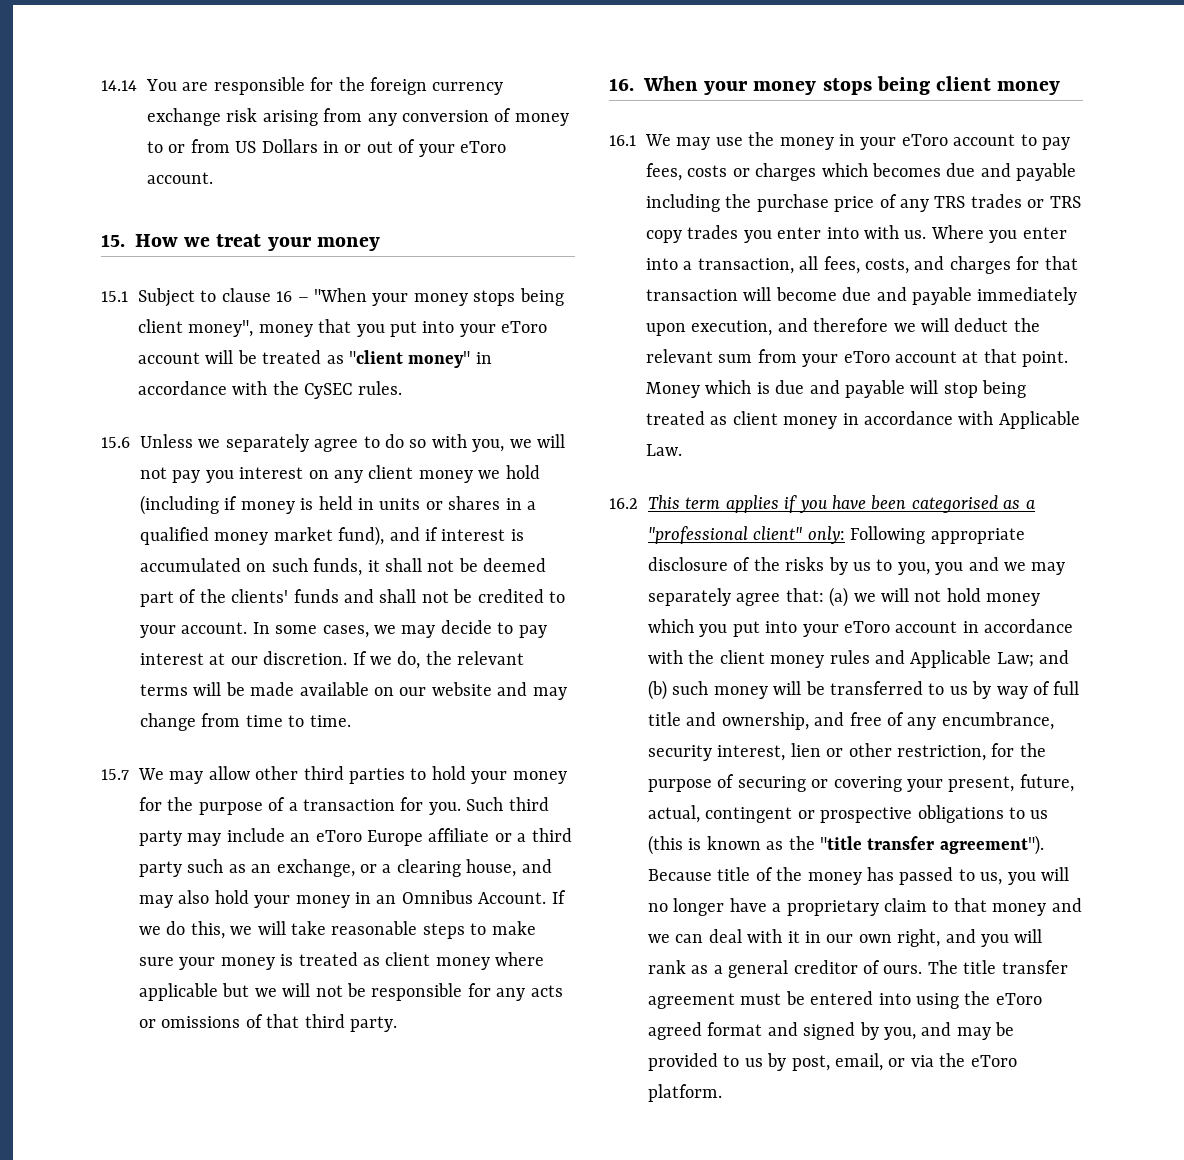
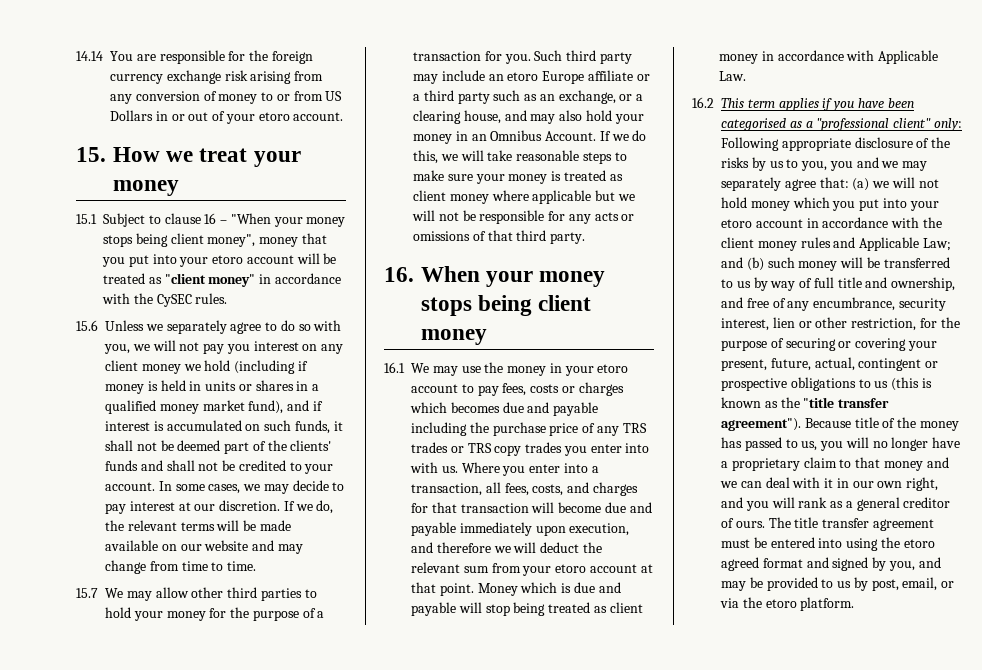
[459,141,506,153] eToro -> [258,112,290,121] etoro
[501,321,548,333] eToro -> [212,255,244,264] etoro
[315,830,362,842] eToro -> [507,72,539,81] etoro
[901,134,948,146] eToro -> [597,364,629,373] etoro
[843,351,890,363] eToro -> [555,564,587,573] etoro
[844,621,890,633] eToro -> [721,219,752,228] etoro
[995,993,1042,1005] eToro -> [903,539,935,548] etoro
[970,1055,1017,1067] eToro -> [765,599,797,608] etoro

